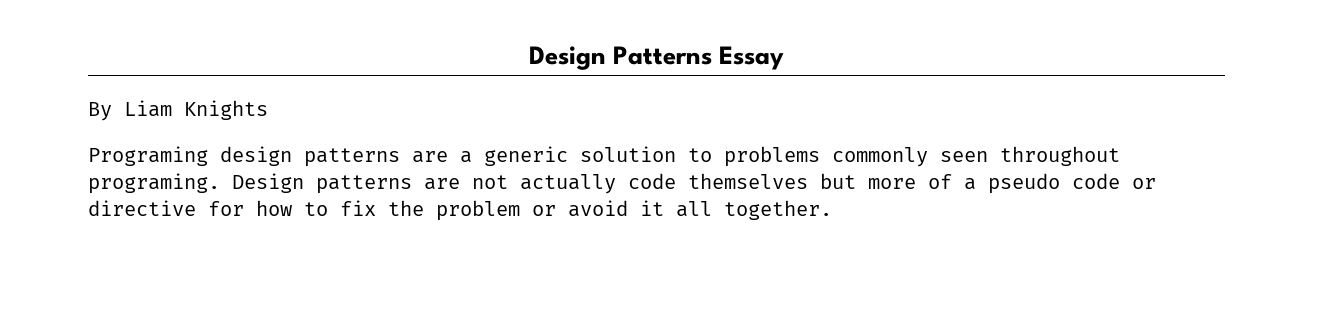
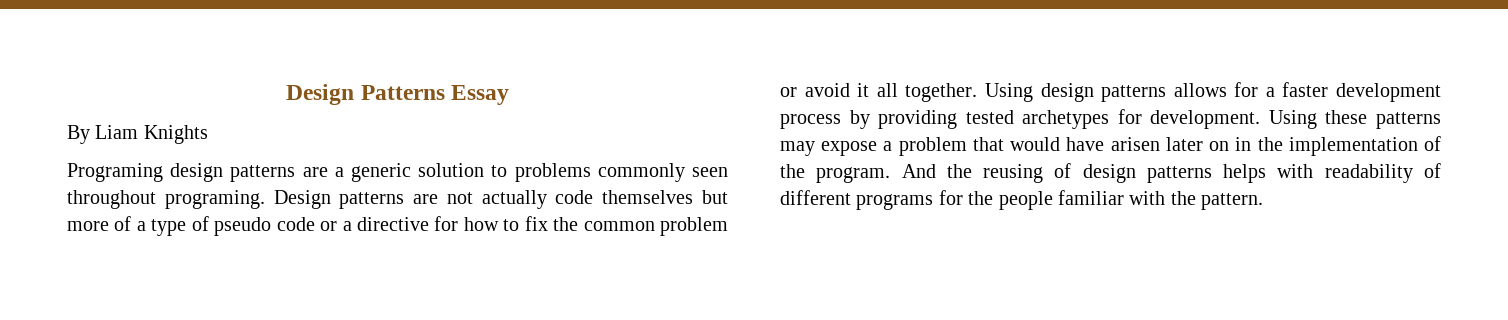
(976, 184) none -> [151,216,209,236] type of
(1156, 183) none -> [342,221,352,231] a
(424, 208) none -> [583,221,655,231] common
(832, 210) none -> [984,82,1441,102] [780,109,1441,129] [780,136,1441,156] [780,163,1441,183] [780,190,1264,210] Using design patterns allows for a faster development process by providing tested archetypes for development. Using these patterns may expose a problem that would have arisen later on in the implementation of the program. And the reusing of design patterns helps with readability of different programs for the people familiar with the pattern.

